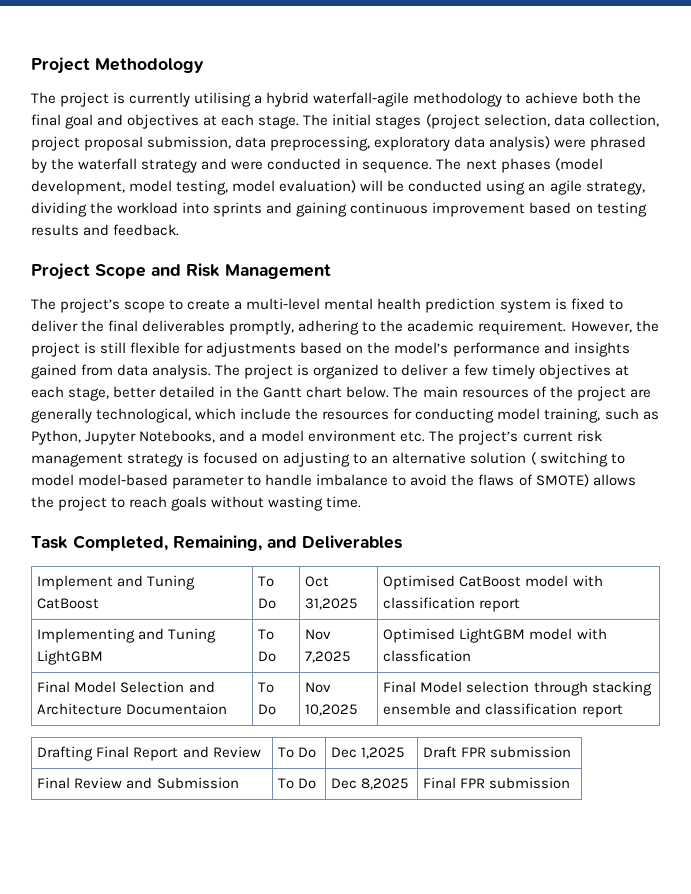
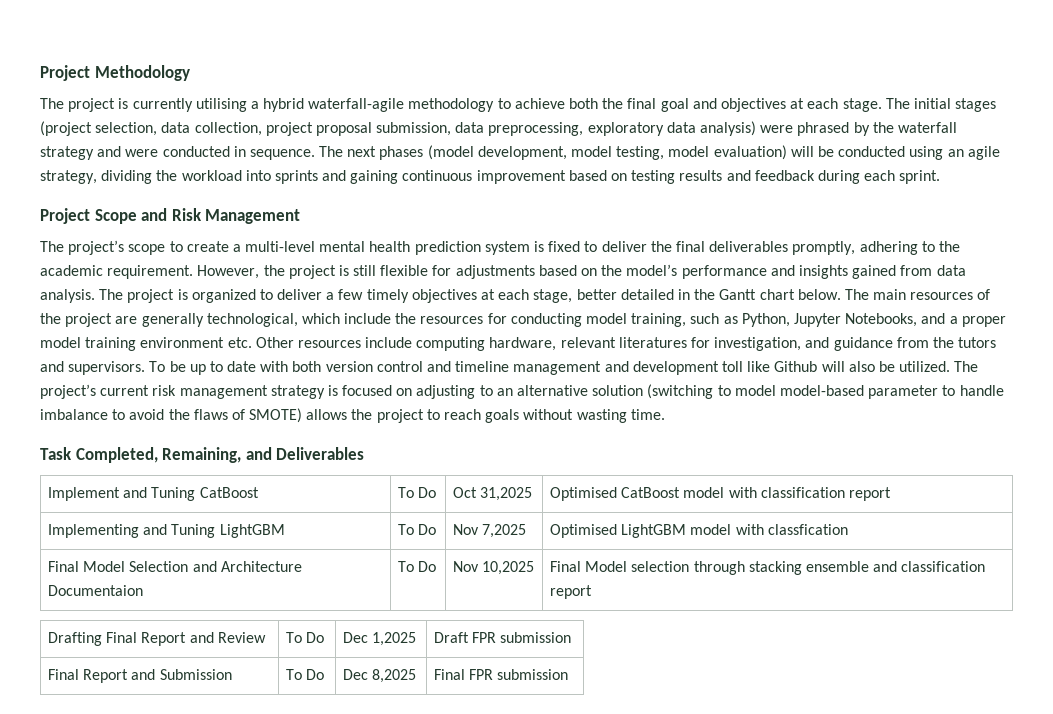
[113,224,180,236] feedback. -> [754,170,941,184] feedback during each sprint.
[261,430,426,442] model environment etc. -> [961,316,1006,327] [40,337,997,351] [40,361,951,375] proper model training environment etc. Other resources include computing hardware, relevant literatures for investigation, and guidance from the tutors and supervisors. To be up to date with both version control and timeline management and development toll like Github will also be utilized.
[530,452,608,467] ( switching -> [647,384,714,399] (switching
[74,777,123,789] Review -> [83,669,129,683] Report

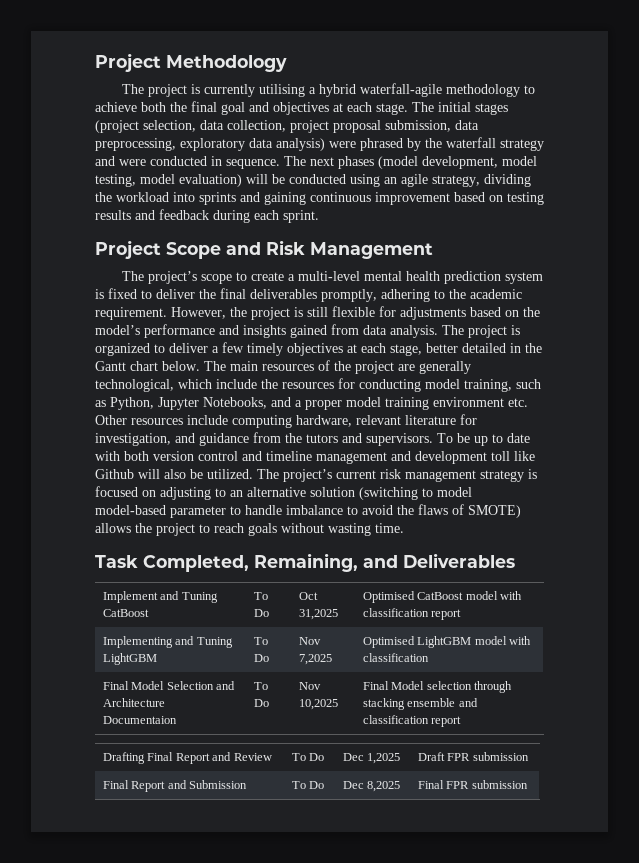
[618,337,687,348] literatures -> [405,415,456,425] literature
[767,524,848,535] classfication -> [363,653,430,662] classification

